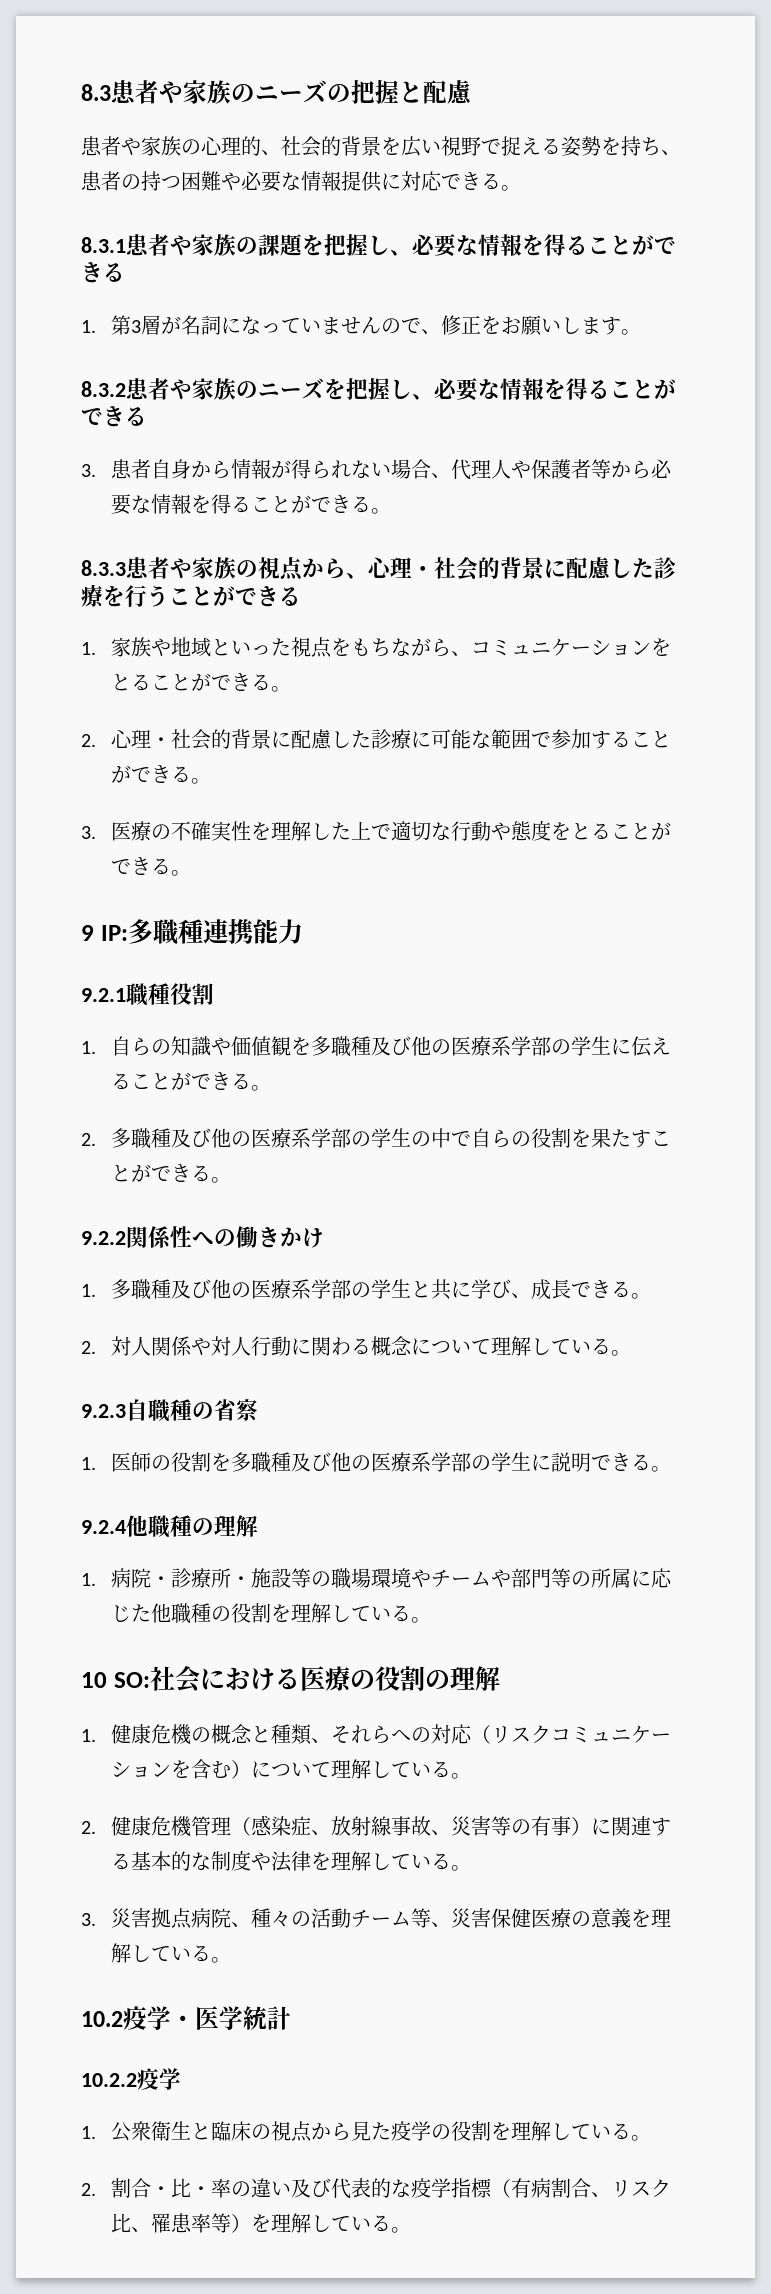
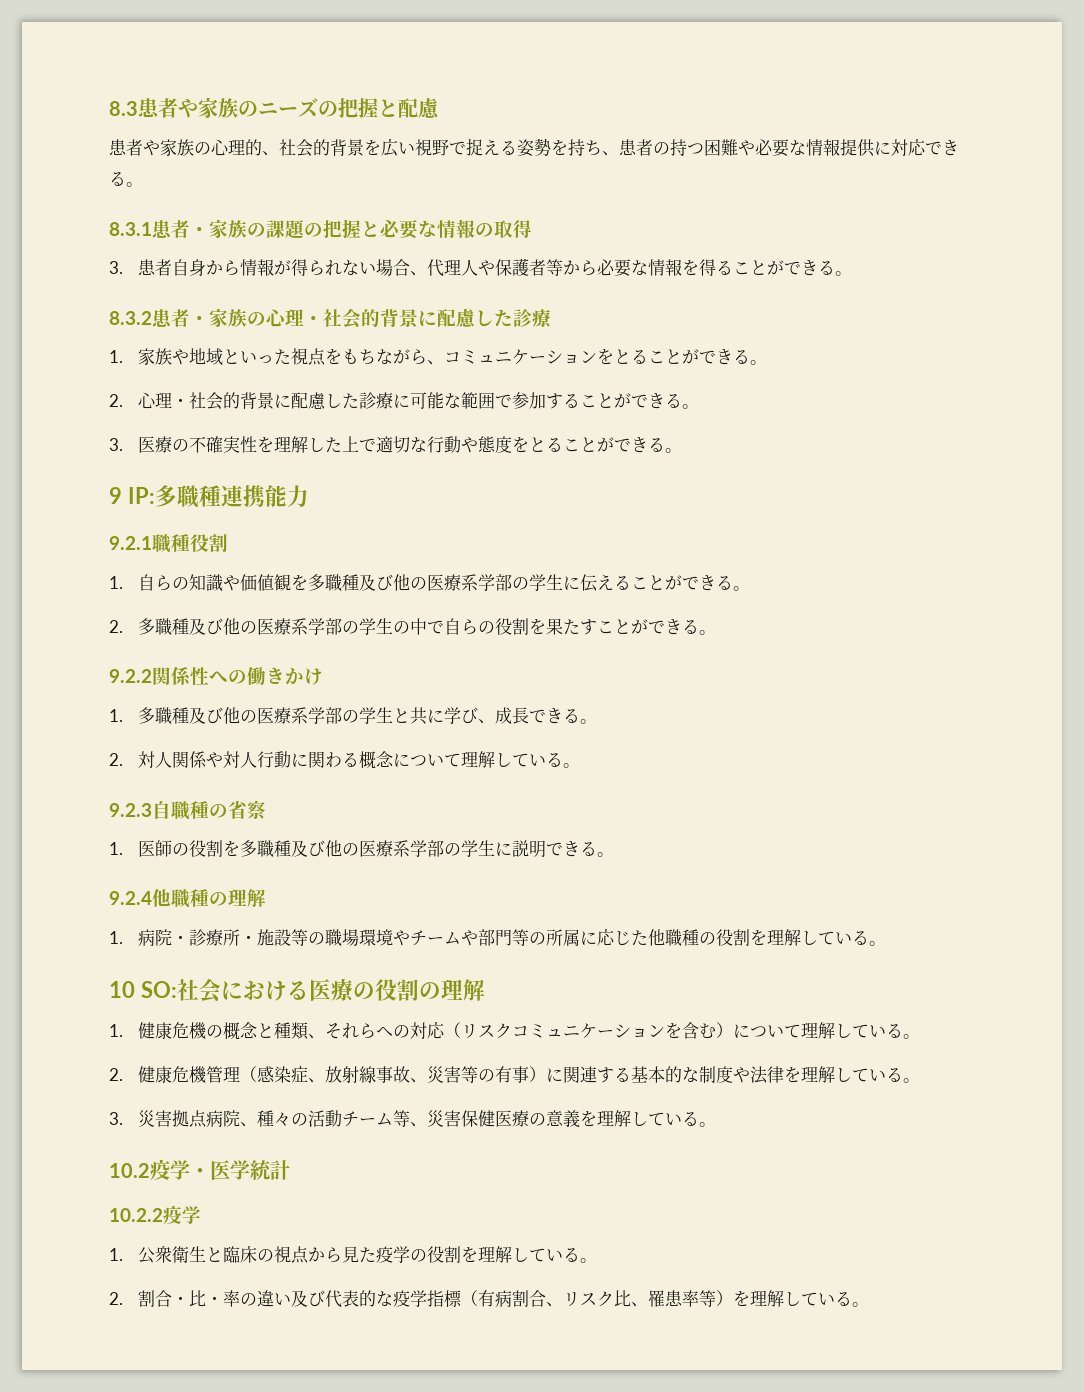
[170,235,192,256] や -> [190,227,209,236] ・
[302,234,676,257] [81,262,125,283] [81,315,641,336] [81,378,676,401] [81,406,147,427] を把握し、必要な情報を得ることができる // 1.第3層が名詞になっていませんので、修正をお願いします。 // 8.3.2患者や家族のニーズを把握し、必要な情報を得ることができる -> [304,219,532,239] の把握と必要な情報の取得
[81,557,676,581] [81,584,301,608] 8.3.3患者や家族の視点から、心理・社会的背景に配慮した診療を行うことができる -> [109,308,551,329] 8.3.2患者・家族の心理・社会的背景に配慮した診療

